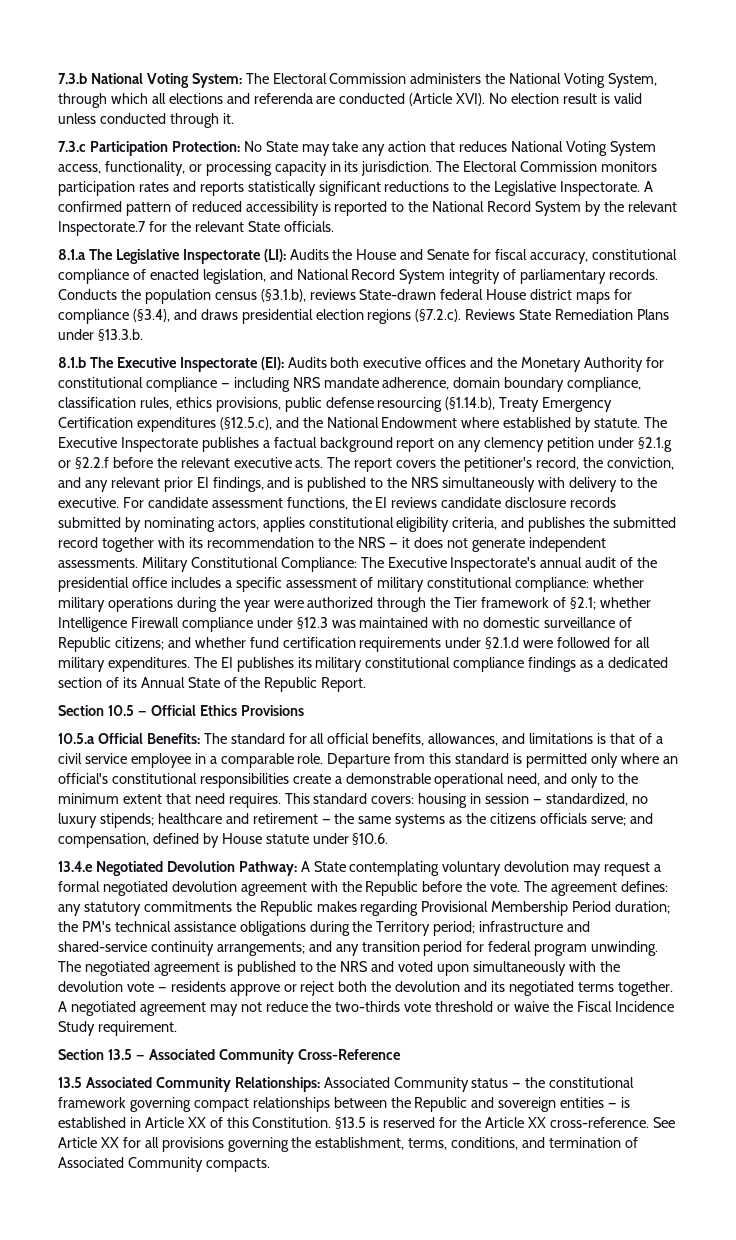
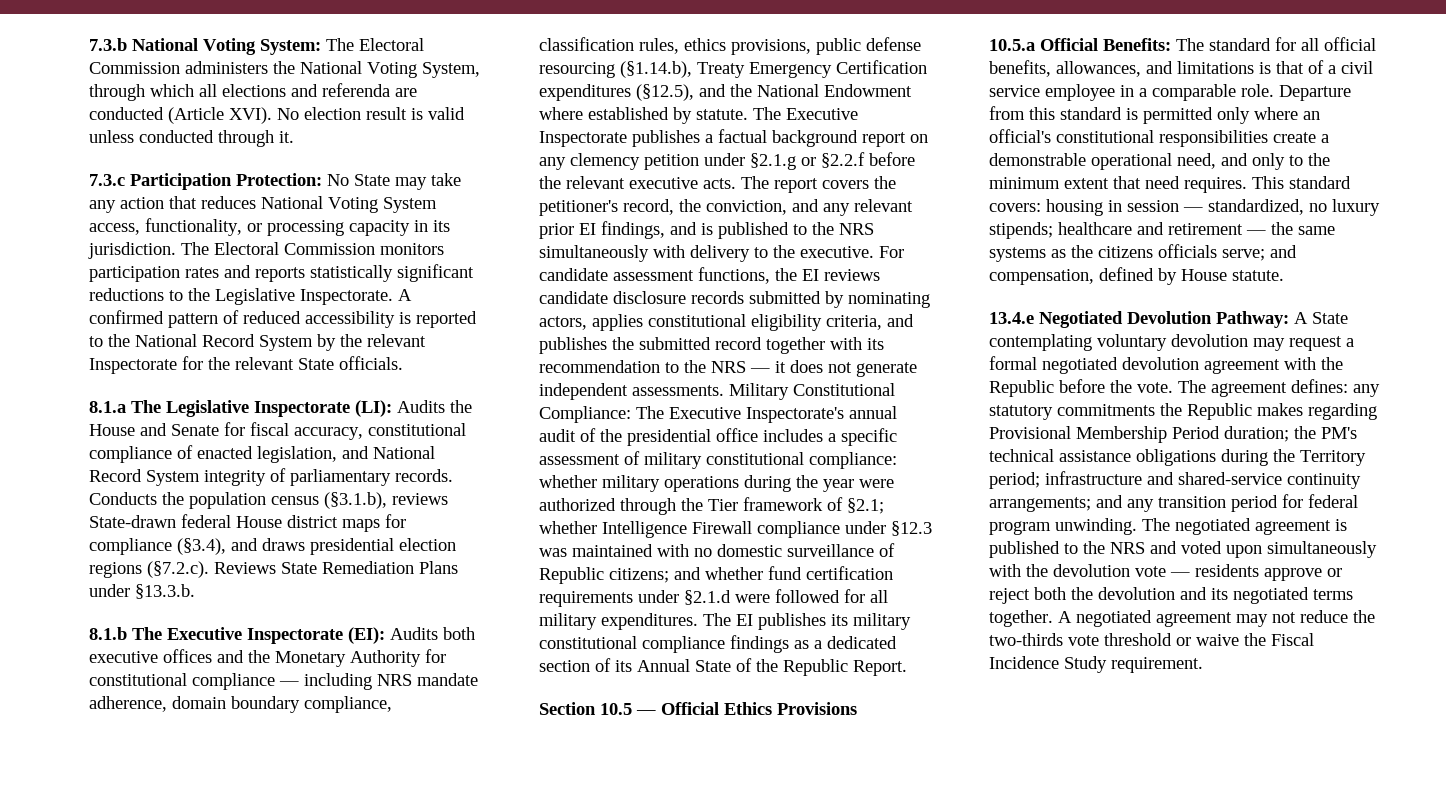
[58,221,146,236] Inspectorate.7 -> [89,358,177,374] Inspectorate
[219,417,272,430] (§12.5.c), -> [636,84,694,101] (§12.5),
[265,833,389,845] statute under §10.6. -> [1232,270,1284,281] statute.
[58,1049,401,1064] [58,1077,635,1092] [58,1097,631,1112] [58,1117,675,1129] [58,1137,638,1152] [58,1157,270,1172] // Section 13.5 — Associated Community Cross-Reference // 13.5 Associated Community Relationships: Associated Community status — the constitutional framework governing compact relationships between the Republic and sovereign entities — is established in Article XX of this Constitution. §13.5 is reserved for the Article XX cross-reference. See Article XX for all provisions governing the establishment, terms, conditions, and termination of Associated Community compacts. -> (1203, 665) none

